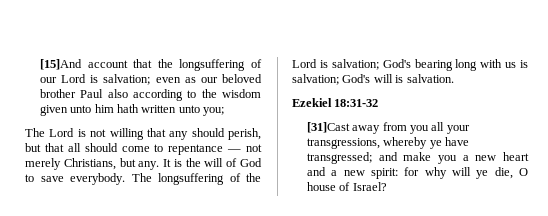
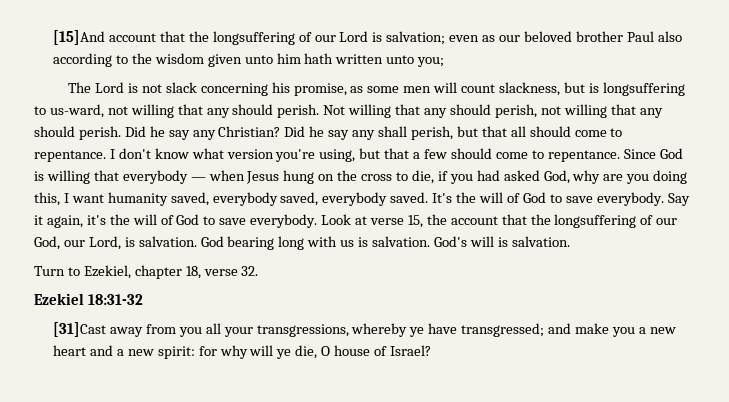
[109,128,225,140] willing that any should -> [165,82,685,96] [34,104,663,118] [34,126,408,140] slack concerning his promise, as some men will count slackness, but is longsuffering to us-ward, not willing that any should perish. Not willing that any should perish, not willing that any should perish. Did he say any Christian? Did he say any shall
[168,144,262,155] [25,158,262,170] [25,173,261,185] [292,59,411,70] repentance — not merely Christians, but any. It is the will of God to save everybody. The longsuffering of the Lord is salvation; God's -> [34,148,683,162] [34,170,688,184] [34,192,690,206] [34,214,678,228] [34,236,224,250] repentance. I don't know what version you're using, but that a few should come to repentance. Since God is willing that everybody — when Jesus hung on the cross to die, if you had asked God, why are you doing this, I want humanity saved, everybody saved, everybody saved. It's the will of God to save everybody. Say it again, it's the will of God to save everybody. Look at verse 15, the account that the longsuffering of our God, our Lord, is salvation. God
[292,74,339,85] salvation; -> [372,236,431,247] salvation.
(454, 78) none -> [34,265,259,279] // Turn to Ezekiel, chapter 18, verse 32.

